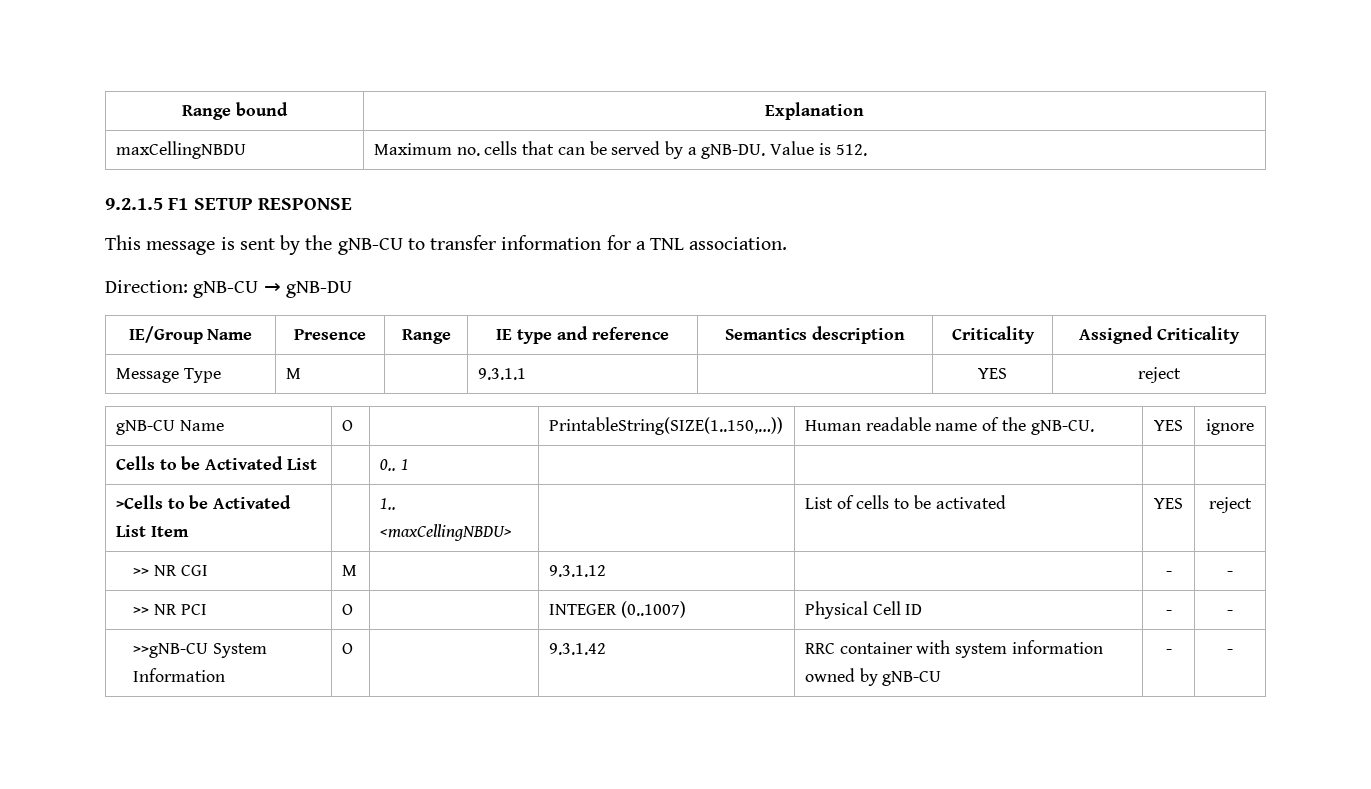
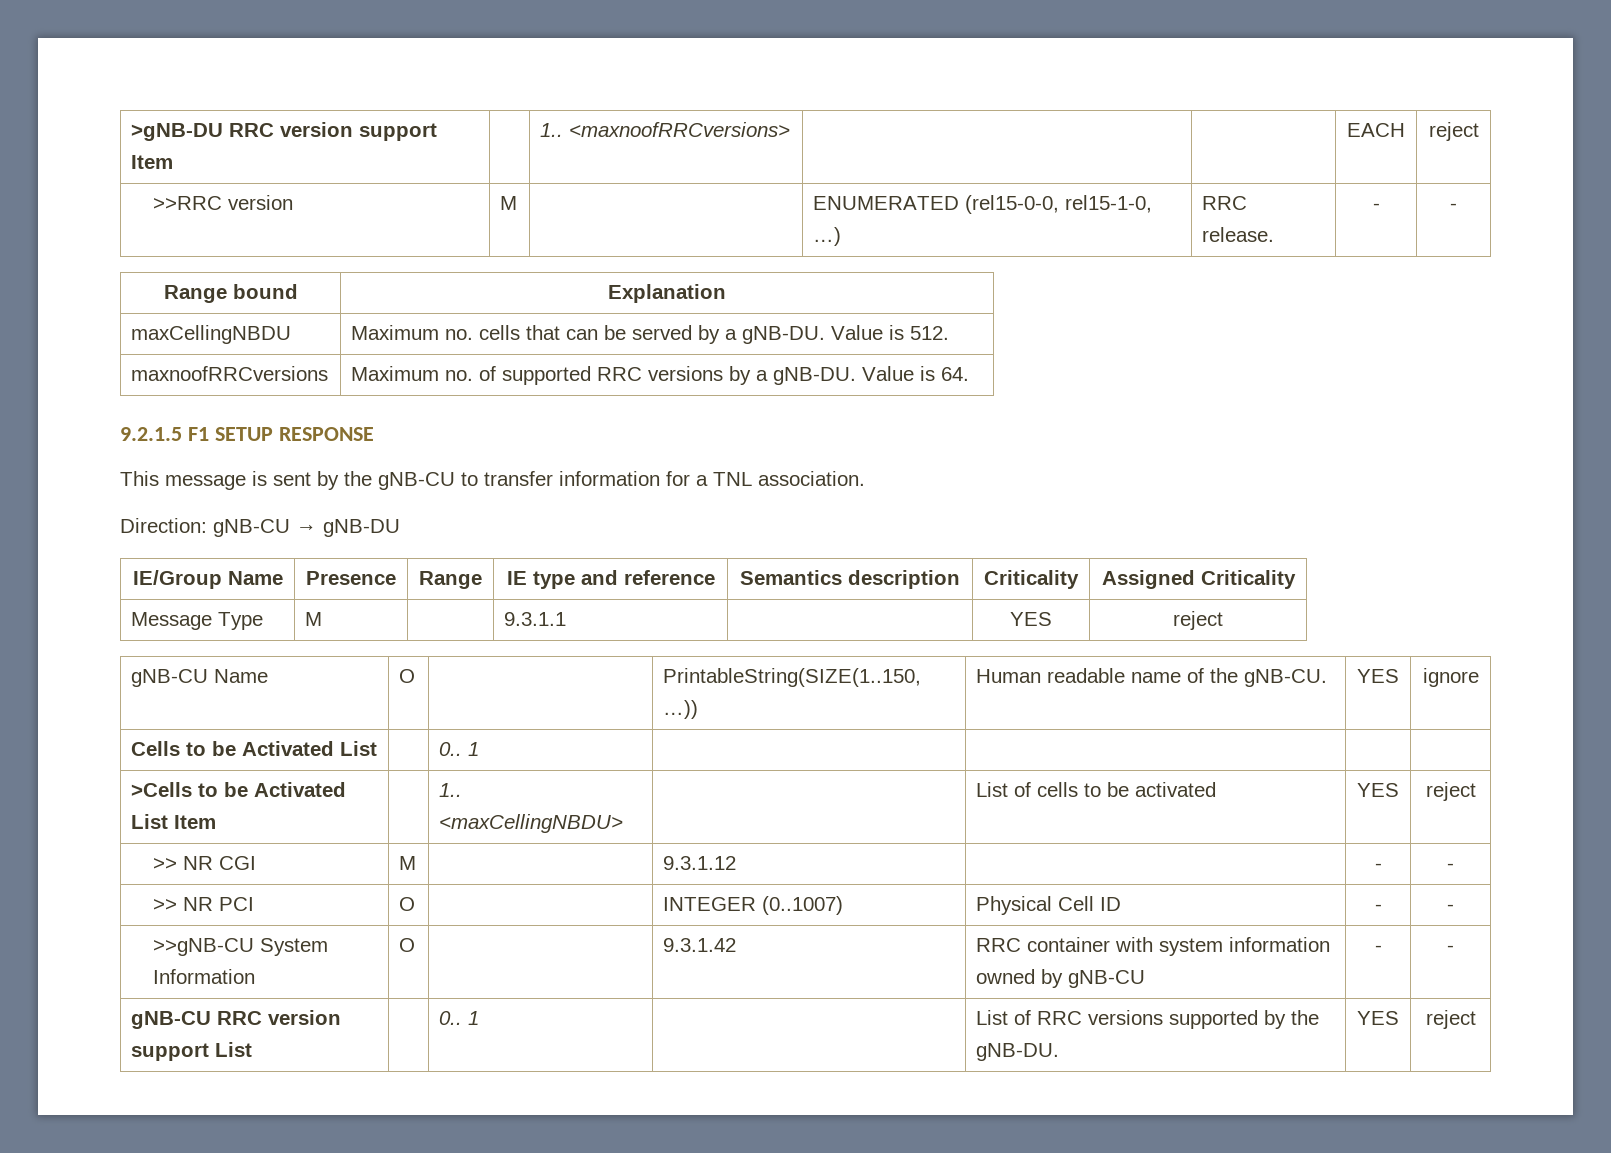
(182, 112) none -> [131,122,438,141] [131,155,174,169] [540,122,791,137] [1347,123,1405,137] [1428,122,1479,141] [153,195,294,210] [500,196,518,210] [813,195,1153,214] [813,227,842,246] [1202,196,1248,210] [1202,227,1275,242] [1372,203,1380,210] [1450,203,1457,210] >gNB-DU RRC version support Item | | 1.. <maxnoofRRCversions> | | | EACH | reject // >>RRC version | M | | ENUMERATED (rel15-0-0, rel15-1-0, …) | RRC release. | - | - //
(867, 150) none -> [131,366,329,381] [351,366,970,385] // maxnoofRRCversions | Maximum no. of supported RRC versions by a gNB-DU. Value is 64.
(1233, 651) none -> [131,1010,342,1029] [131,1042,253,1061] [439,1011,480,1025] [976,1010,1320,1029] [976,1043,1060,1061] [1357,1011,1399,1025] [1425,1010,1476,1029] // gNB-CU RRC version support List | | 0.. 1 | | List of RRC versions supported by the gNB-DU. | YES | reject

